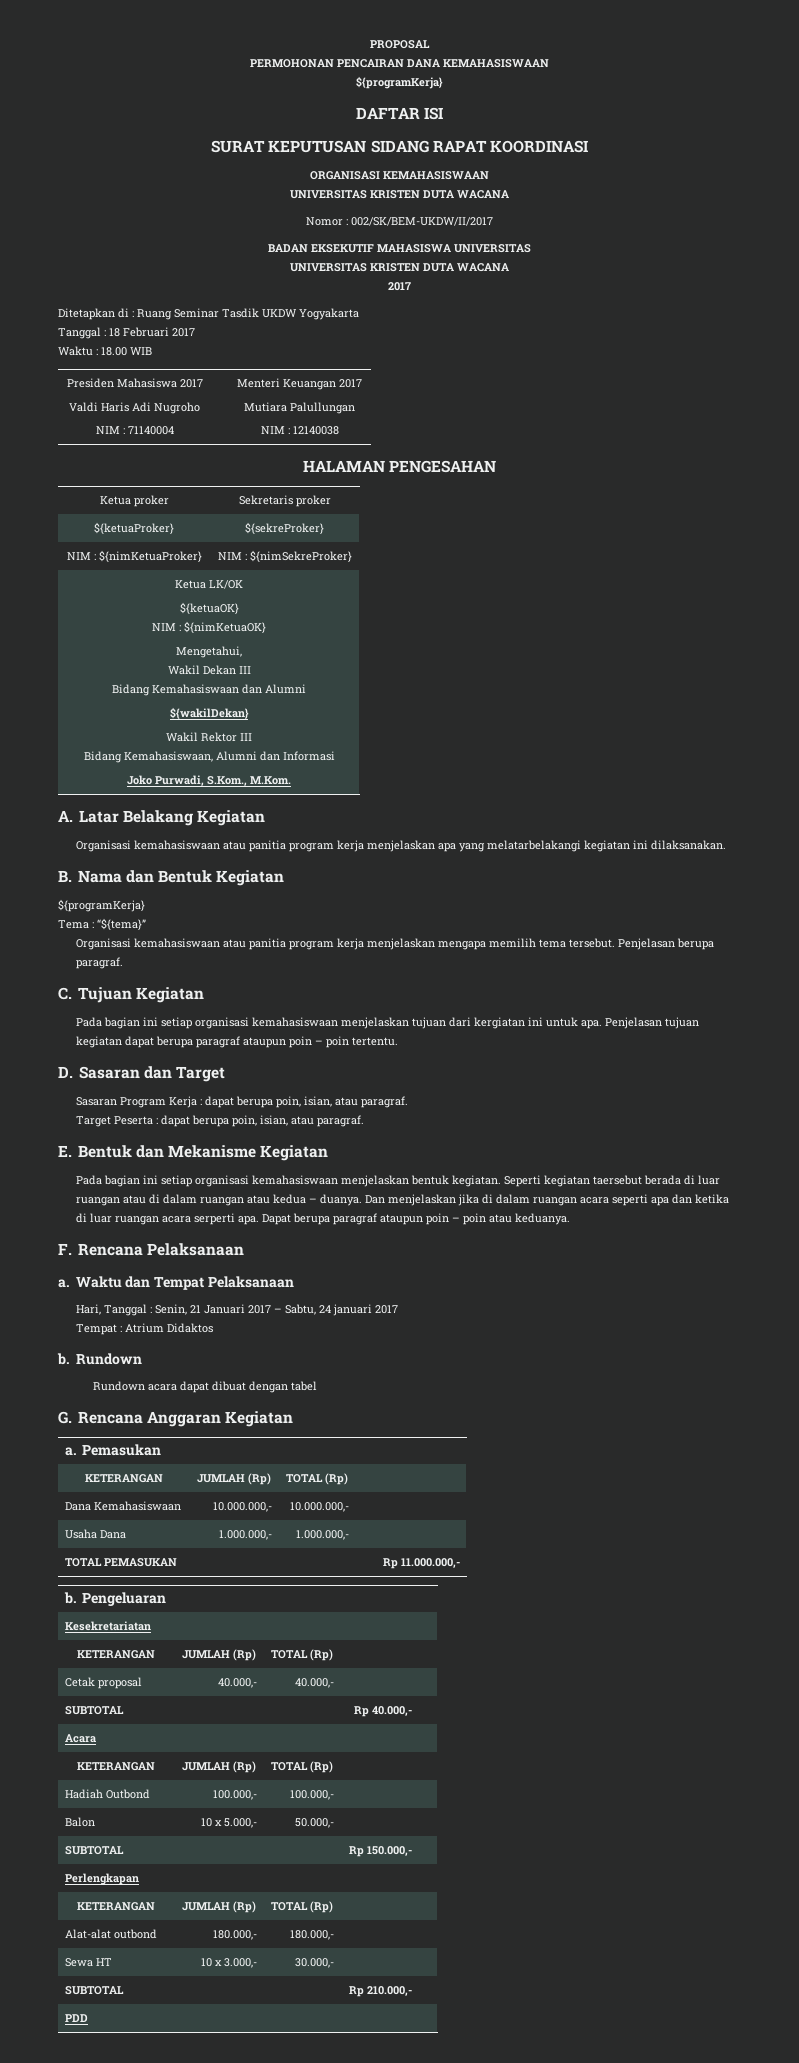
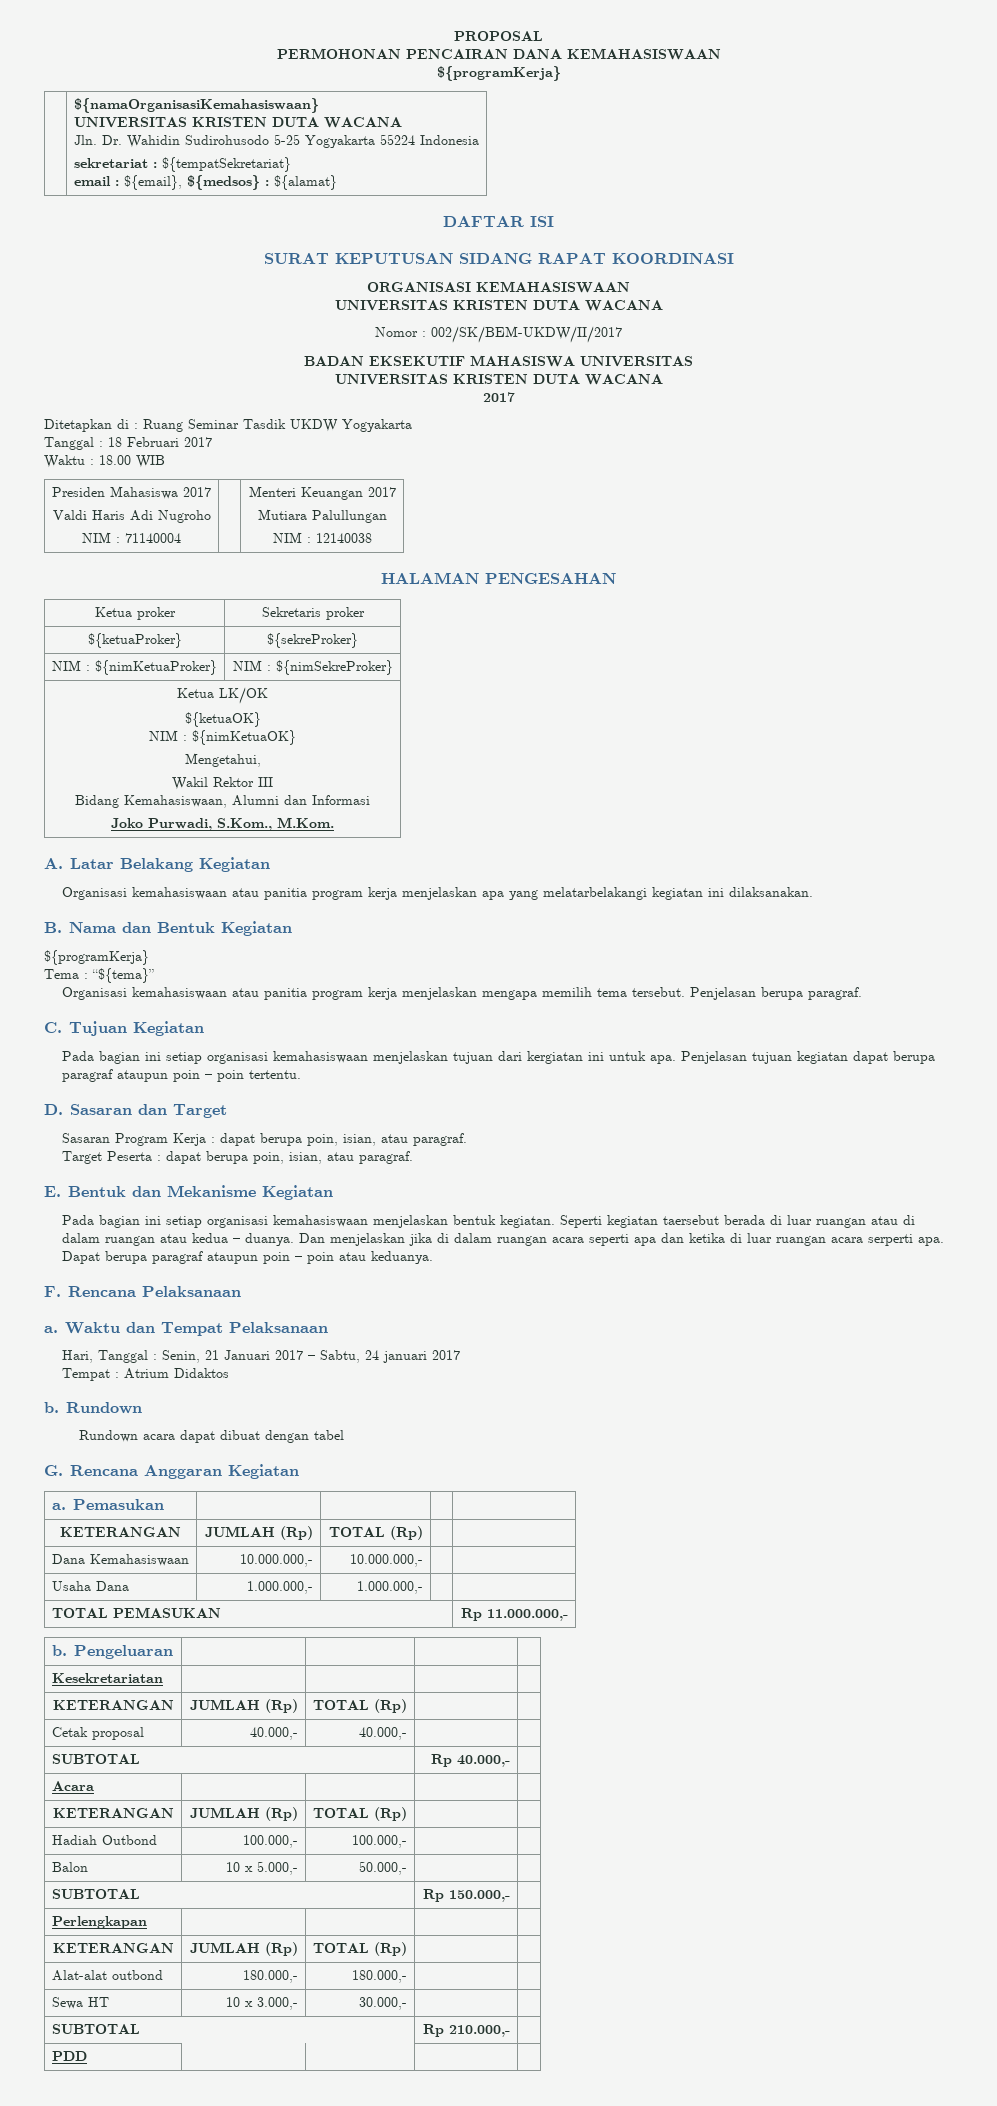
(443, 82) none -> [73,98,319,113] [73,117,402,128] [73,134,479,148] [73,157,291,172] [73,175,337,190] // | ${namaOrganisasiKemahasiswaan} // UNIVERSITAS KRISTEN DUTA WACANA // Jln. Dr. Wahidin Sudirohusodo 5-25 Yogyakarta 55224 Indonesia // sekretariat : ${tempatSekretariat} // email : ${email}, ${medsos} : ${alamat}
[167,665,251,675] [111,684,306,696] [169,707,249,719] // Wakil Dekan III // Bidang Kemahasiswaan dan Alumni // ${wakilDekan} -> (261, 760) none

